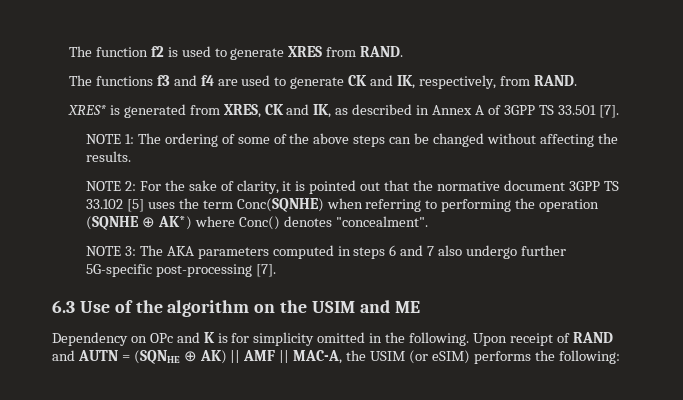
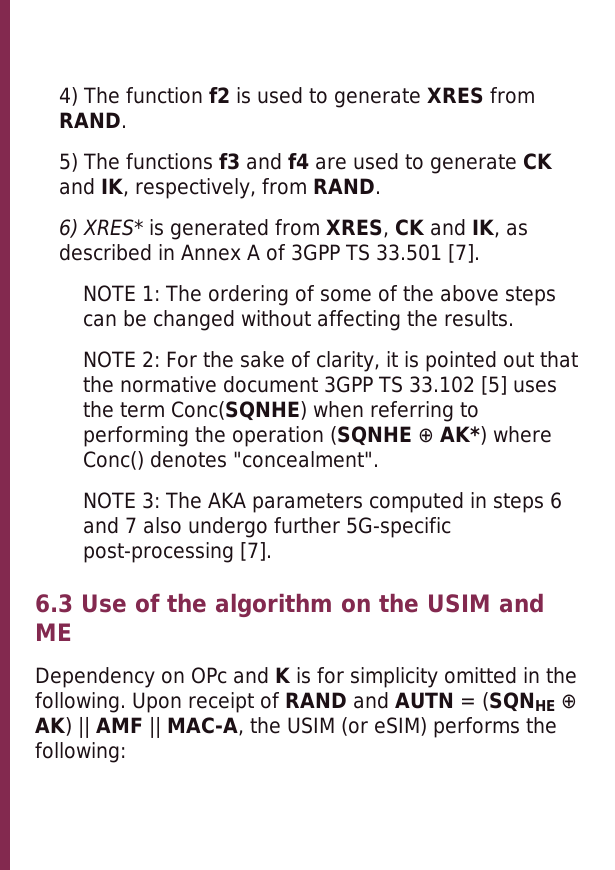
(69, 51) none -> [58,87,78,106] 4)
(404, 51) none -> [58,153,78,172] 5)
(577, 80) none -> [58,219,78,238] 6)

